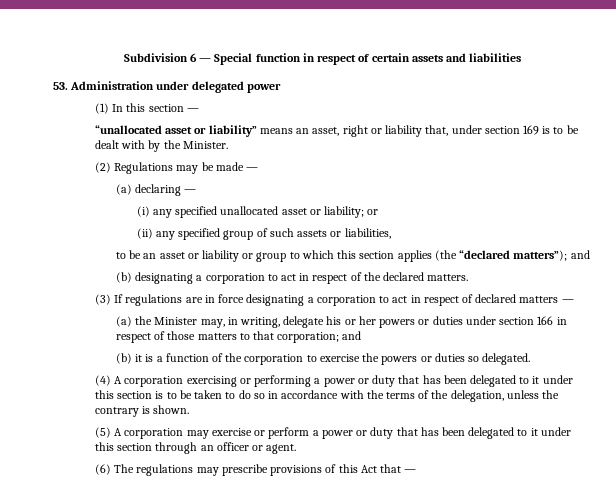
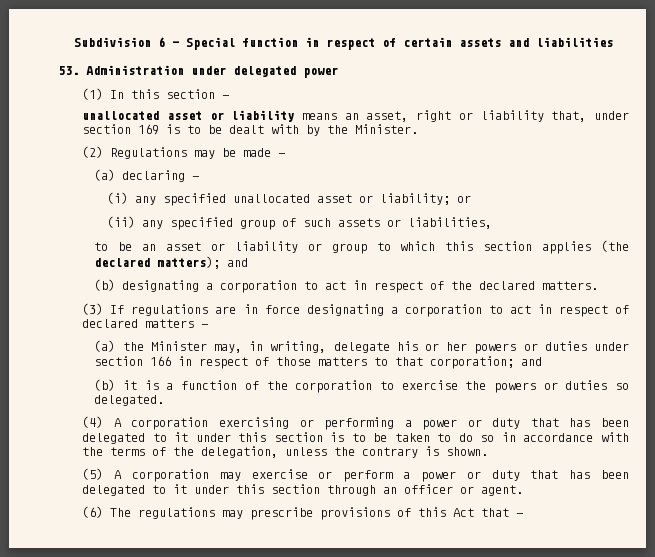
[94,125,257,137] “unallocated asset or liability” -> [82,110,295,122] unallocated asset or liability
[459,250,568,261] “declared matters”); -> [94,256,221,269] declared matters);

